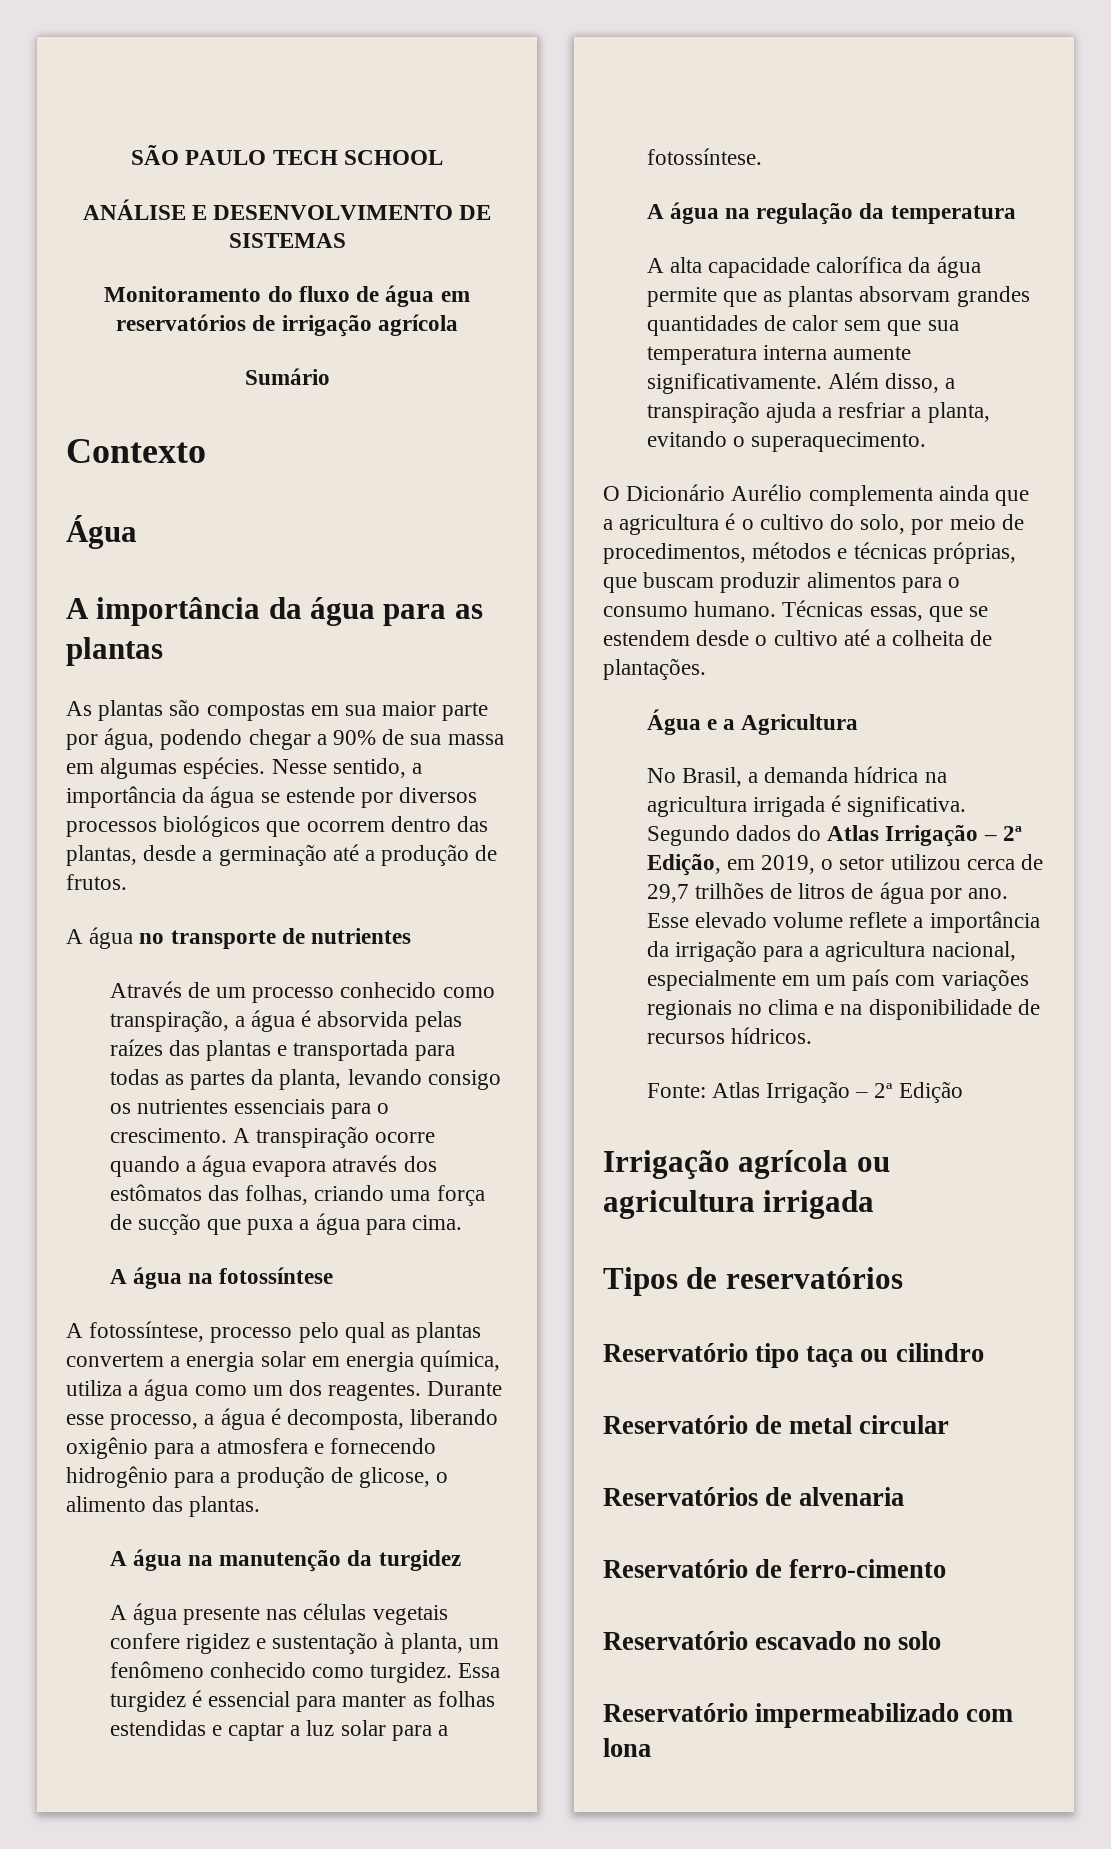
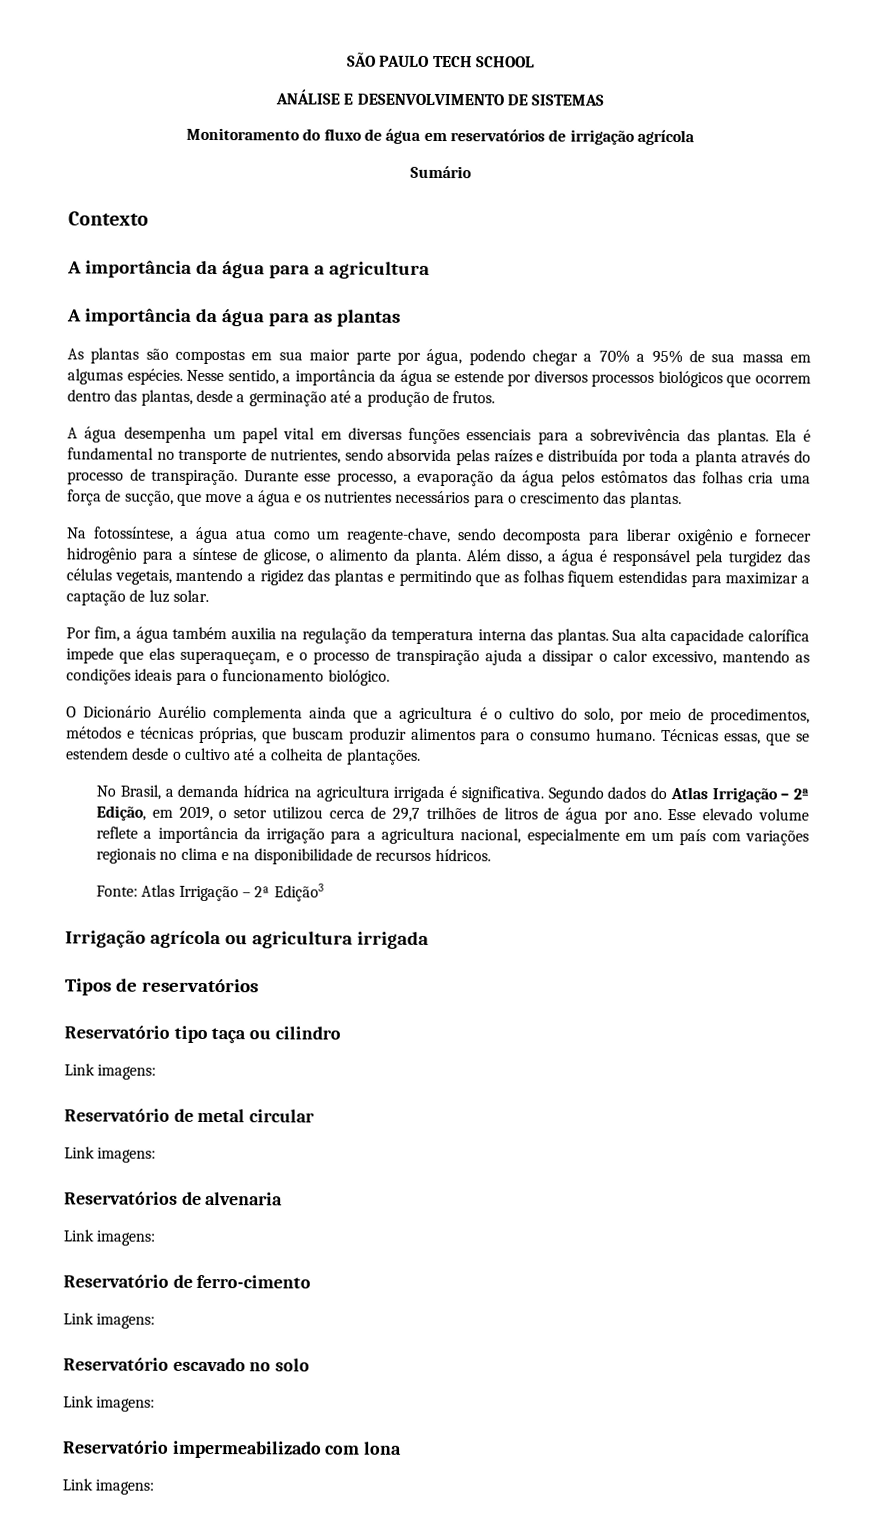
[66,515,137,549] Água -> [67,260,430,279] A importância da água para a agricultura
[333,730,377,745] 90% -> [598,349,683,364] 70% a 95%
[139,928,412,949] [109,981,495,1003] [109,1010,462,1032] [109,1039,455,1061] [109,1069,501,1090] [109,1099,390,1119] [109,1126,436,1148] [109,1155,437,1177] [109,1184,485,1206] [109,1213,463,1235] [109,1267,334,1289] [66,1321,482,1343] [66,1350,501,1372] [66,1379,503,1401] [66,1408,499,1430] [66,1437,437,1459] no transporte de nutrientes // Através de um processo conhecido como transpiração, a água é absorvida pelas raízes das plantas e transportada para todas as partes da planta, levando consigo os nutrientes essenciais para o crescimento. A transpiração ocorre quando a água evapora através dos estômatos das folhas, criando uma força de sucção que puxa a água para cima. // A água na fotossíntese // A fotossíntese, processo pelo qual as plantas convertem a energia solar em energia química, utiliza a água como um dos reagentes. Durante esse processo, a água é decomposta, liberando oxigênio para a atmosfera e fornecendo -> [123,426,811,446] [67,447,811,467] [67,468,812,487] [67,489,682,509] [66,526,812,546] desempenha um papel vital em diversas funções essenciais para a sobrevivência das plantas. Ela é fundamental no transporte de nutrientes, sendo absorvida pelas raízes e distribuída por toda a planta através do processo de transpiração. Durante esse processo, a evaporação da água pelos estômatos das folhas cria uma força de sucção, que move a água e os nutrientes necessários para o crescimento das plantas. // Na fotossíntese, a água atua como um reagente-chave, sendo decomposta para liberar oxigênio e fornecer
[236,1466,325,1488] produção -> [192,547,237,561] síntese
[152,1496,261,1517] [109,1549,461,1572] [109,1603,448,1625] [109,1632,499,1654] [109,1661,501,1683] [109,1690,495,1712] [109,1720,449,1741] [646,148,762,165] [646,202,1016,225] [646,256,981,278] [646,286,1030,307] [646,315,959,336] [646,345,912,365] [646,372,956,394] [646,401,990,423] [646,431,927,452] das plantas. // A água na manutenção da turgidez // A água presente nas células vegetais confere rigidez e sustentação à planta, um fenômeno conhecido como turgidez. Essa turgidez é essencial para manter as folhas estendidas e captar a luz solar para a fotossíntese. // A água na regulação da temperatura // A alta capacidade calorífica da água permite que as plantas absorvam grandes quantidades de calor sem que sua temperatura interna aumente significativamente. Além disso, a transpiração ajuda a resfriar a planta, evitando o superaquecimento. -> [393,548,810,567] [66,568,810,588] [66,589,209,606] [66,626,810,646] [66,647,810,666] [66,668,390,686] da planta. Além disso, a água é responsável pela turgidez das células vegetais, mantendo a rigidez das plantas e permitindo que as folhas fiquem estendidas para maximizar a captação de luz solar. // Por fim, a água também auxilia na regulação da temperatura interna das plantas. Sua alta capacidade calorífica impede que elas superaqueçam, e o processo de transpiração ajuda a dissipar o calor excessivo, mantendo as condições ideais para o funcionamento biológico.
[646,709,859,735] // Água e a Agricultura -> (421, 756) none
[898,1081,963,1103] Edição -> [273,883,324,902] Edição3
(984, 1352) none -> [64,1063,157,1080] // Link imagens:
(950, 1424) none -> [64,1146,157,1163] // Link imagens:
(905, 1496) none -> [63,1229,156,1246] // Link imagens:
(947, 1568) none -> [63,1312,156,1329] // Link imagens:
(942, 1640) none -> [63,1395,156,1412] // Link imagens:
(651, 1747) none -> [62,1478,155,1495] // Link imagens:

